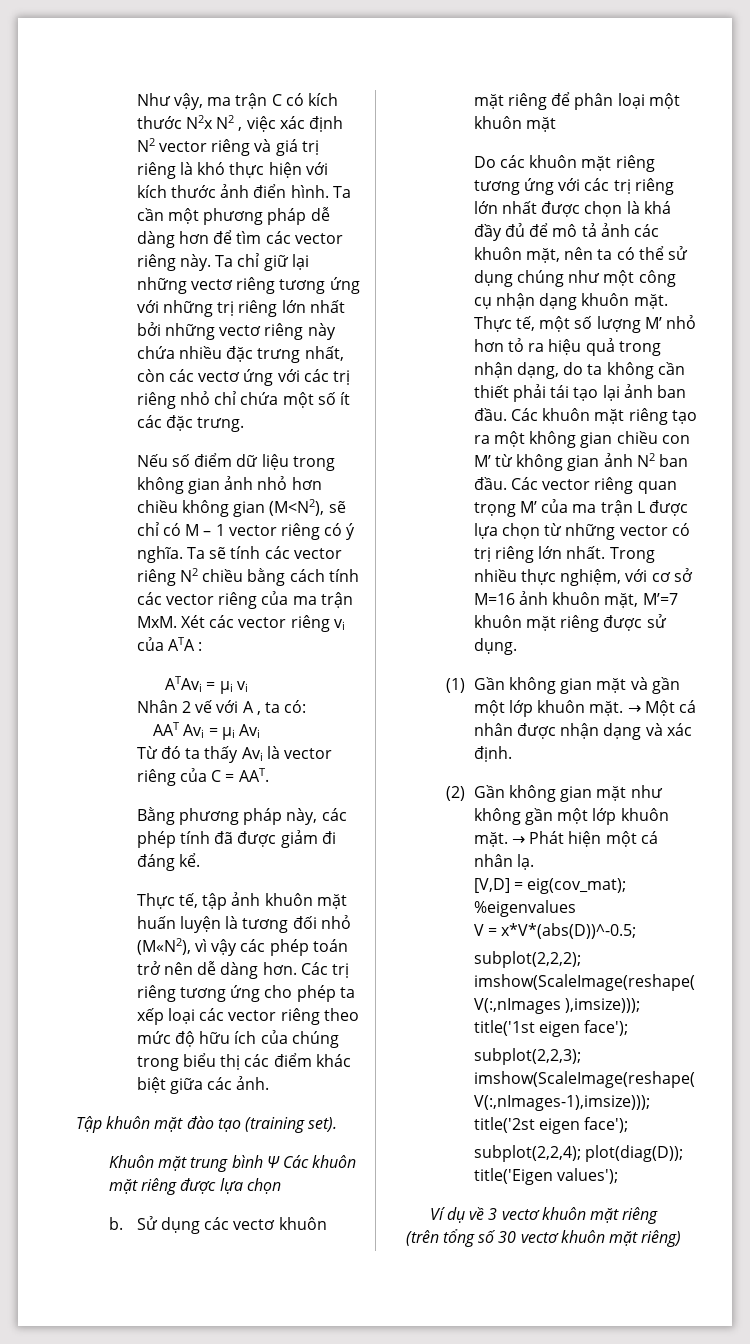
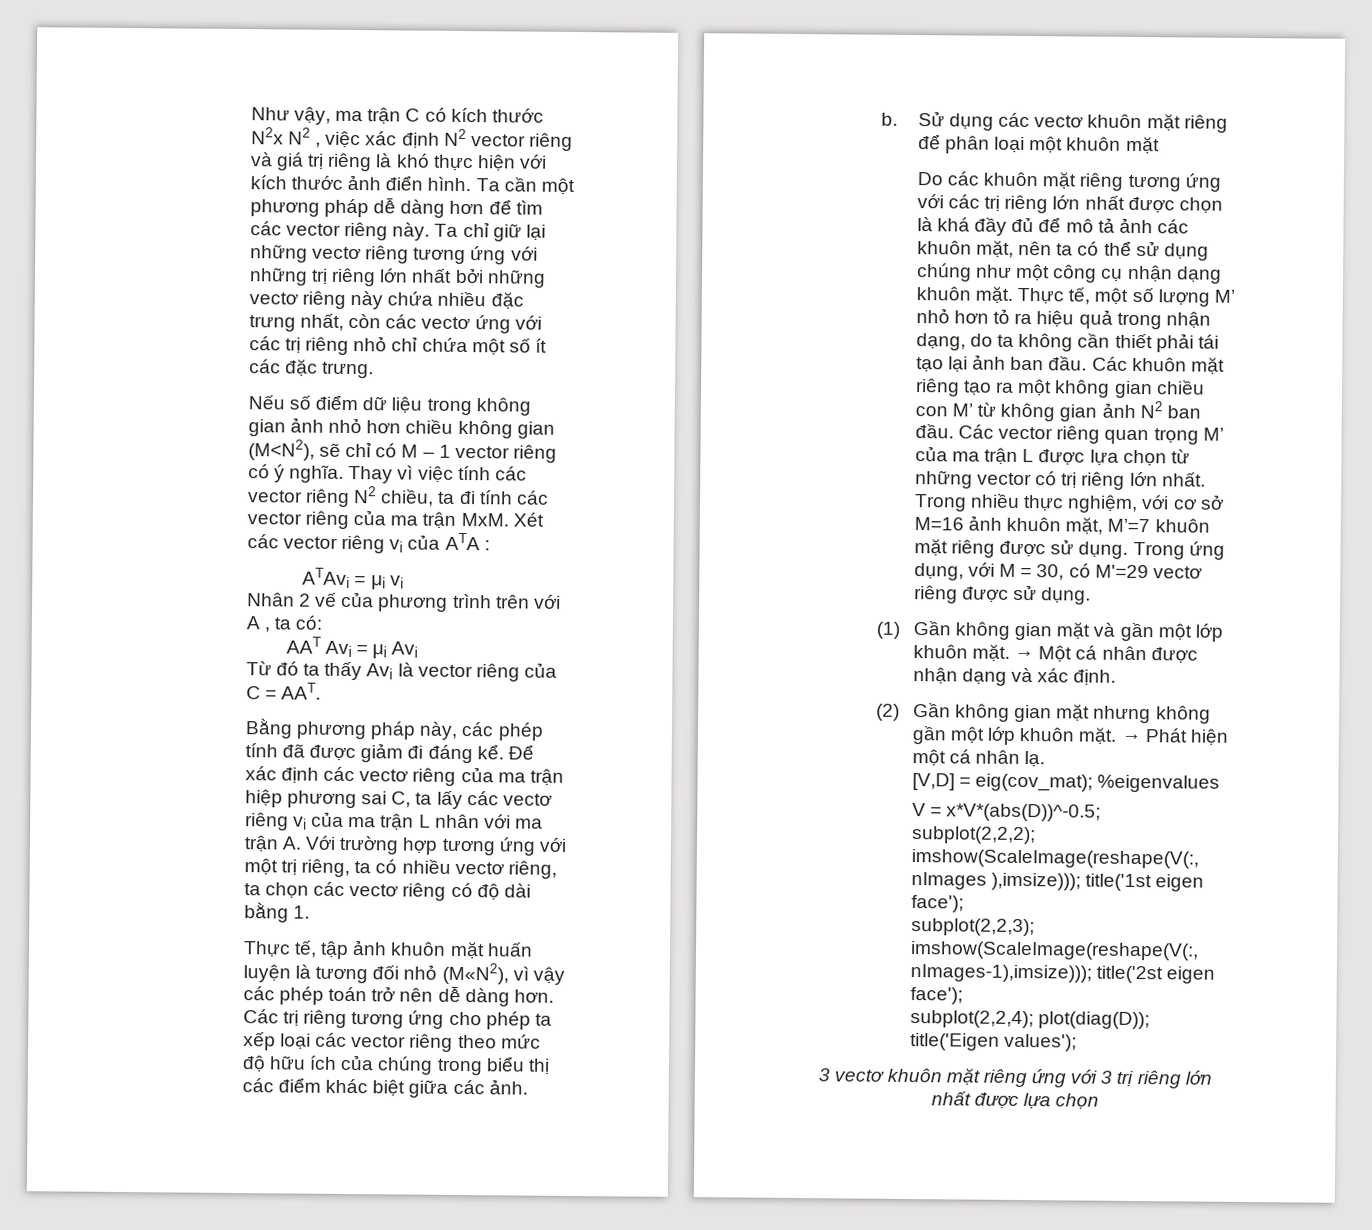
[187,547,227,559] Ta sẽ -> [348,465,454,484] Thay vì việc
[202,568,325,586] chiều bằng cách -> [380,489,476,507] chiều, ta đi
(213, 706) none -> [341,591,530,612] của phương trình trên
(201, 860) none -> [507,744,534,760] [244,766,564,786] [244,789,552,810] [244,811,543,831] [243,835,567,856] [243,858,557,879] [243,881,531,901] [243,902,311,923] Để xác định các vectơ riêng của ma trận hiệp phương sai C, ta lấy các vectơ riêng vi của ma trận L nhân với ma trận A. Với trường hợp tương ứng với một trị riêng, ta có nhiều vectơ riêng, ta chọn các vectơ riêng có độ dài bằng 1.
[75,1116,338,1133] [108,1155,357,1172] [108,1178,281,1195] // Tập khuôn mặt đào tạo (training set). // Khuôn mặt trung bình Ψ Các khuôn mặt riêng được lựa chọn -> (528, 1087) none
(517, 646) none -> [1132,541,1225,560] [913,562,1202,581] [913,584,1092,605] Trong ứng dụng, với M = 30, có M'=29 vectơ riêng được sử dụng.
[630,785,663,798] như -> [1093,705,1152,724] nhưng
[429,1207,485,1223] Ví dụ về -> (1078, 1042) none
[405,1229,682,1247] // (trên tổng số 30 vectơ khuôn mặt riêng) -> [1031,1069,1212,1089] [930,1091,1100,1110] ứng với 3 trị riêng lớn nhất được lựa chọn

